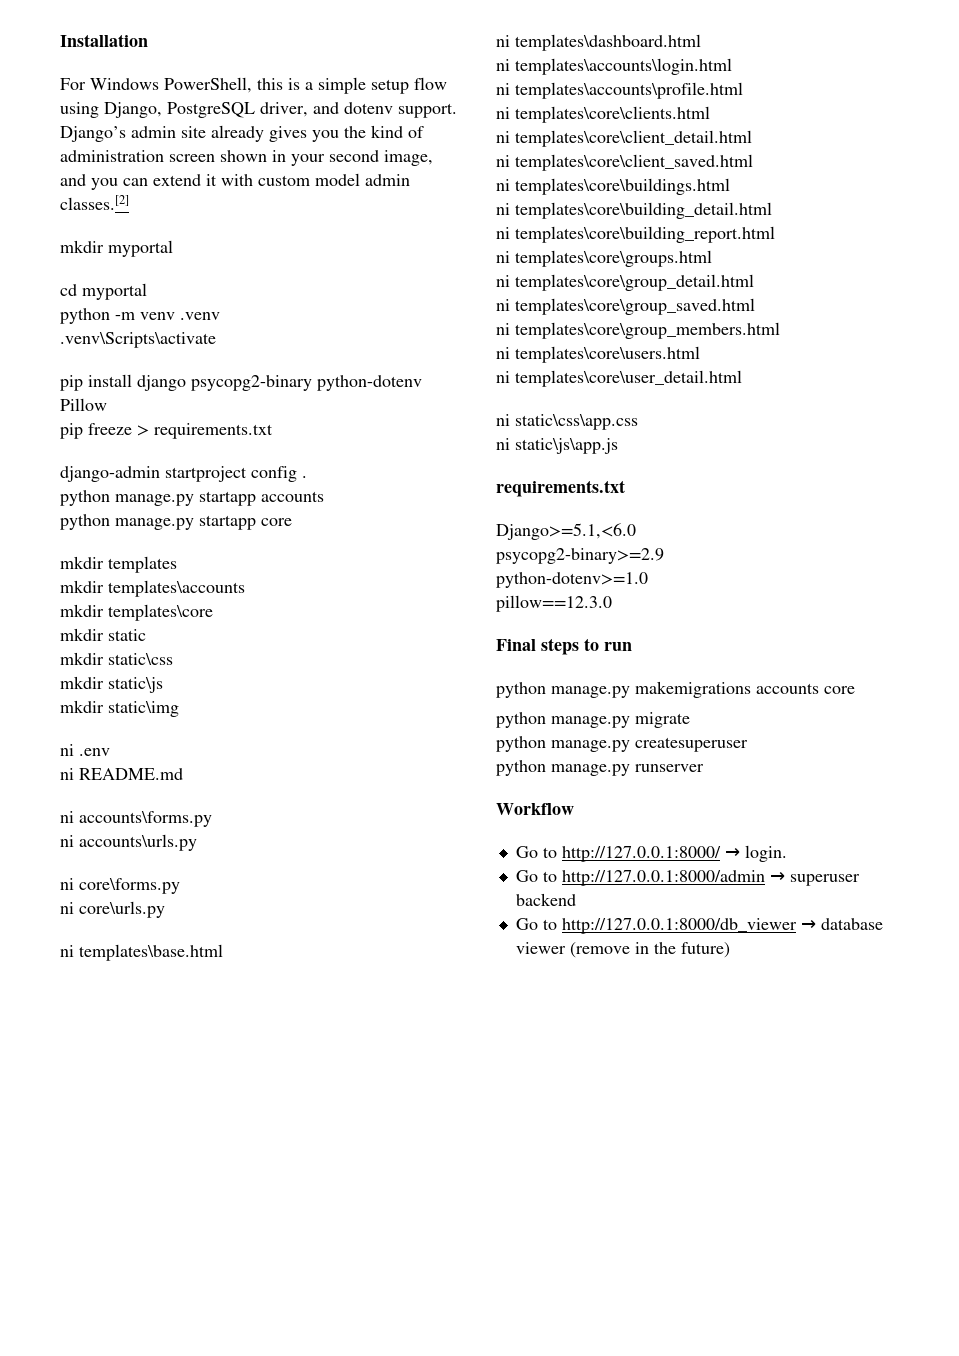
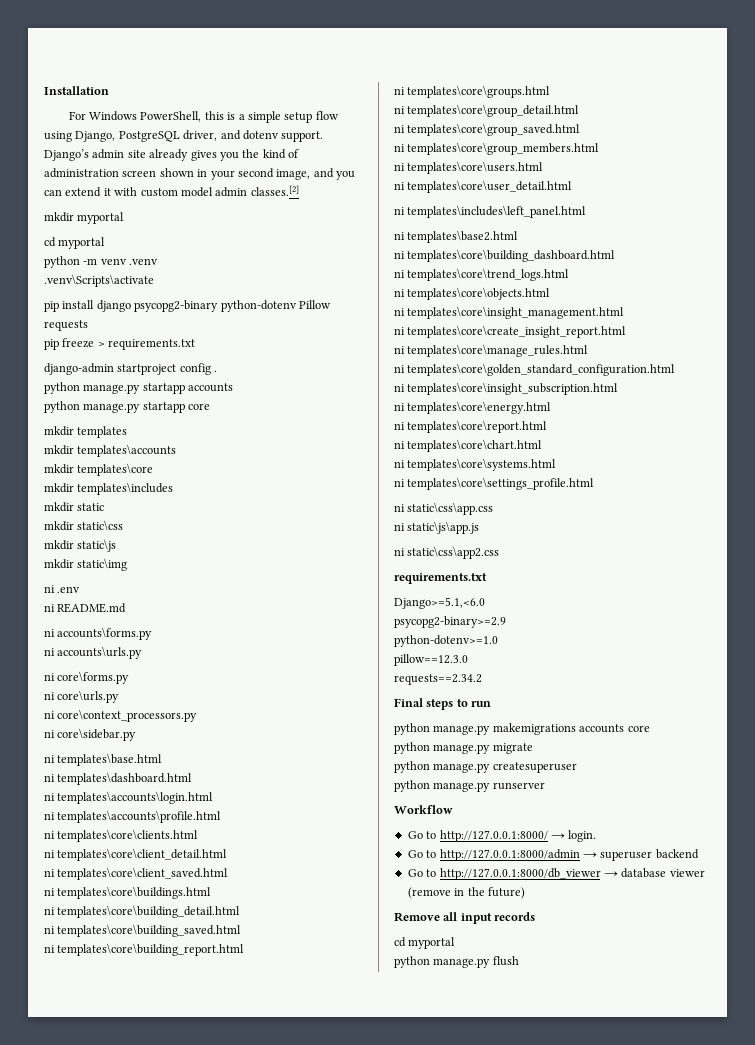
(107, 404) none -> [44,320,88,331] requests
(213, 612) none -> [44,482,174,495] // mkdir templates\includes
(165, 909) none -> [44,709,198,722] [44,728,137,741] // ni core\context_processors.py // ni core\sidebar.py
(772, 210) none -> [44,924,242,937] // ni templates\core\building_saved.html
(742, 378) none -> [394,205,587,218] [394,230,519,243] [394,249,616,262] [394,268,570,281] [394,287,551,300] [394,306,625,319] [394,325,627,338] [394,344,589,357] [394,363,676,376] [394,382,619,395] [394,401,552,414] [394,420,548,433] [394,439,543,452] [394,458,557,471] [394,477,595,490] // ni templates\includes\left_panel.html // ni templates\base2.html // ni templates\core\building_dashboard.html // ni templates\core\trend_logs.html // ni templates\core\objects.html // ni templates\core\insight_management.html // ni templates\core\create_insight_report.html // ni templates\core\manage_rules.html // ni templates\core\golden_standard_configuration.html // ni templates\core\insight_subscription.html // ni templates\core\energy.html // ni templates\core\report.html // ni templates\core\chart.html // ni templates\core\systems.html // ni templates\core\settings_profile.html
(618, 446) none -> [394,546,500,559] // ni static\css\app2.css
(612, 603) none -> [394,674,482,685] // requests==2.34.2
(730, 950) none -> [394,912,536,924] [394,937,456,949] [394,956,519,968] // Remove all input records // cd myportal // python manage.py flush

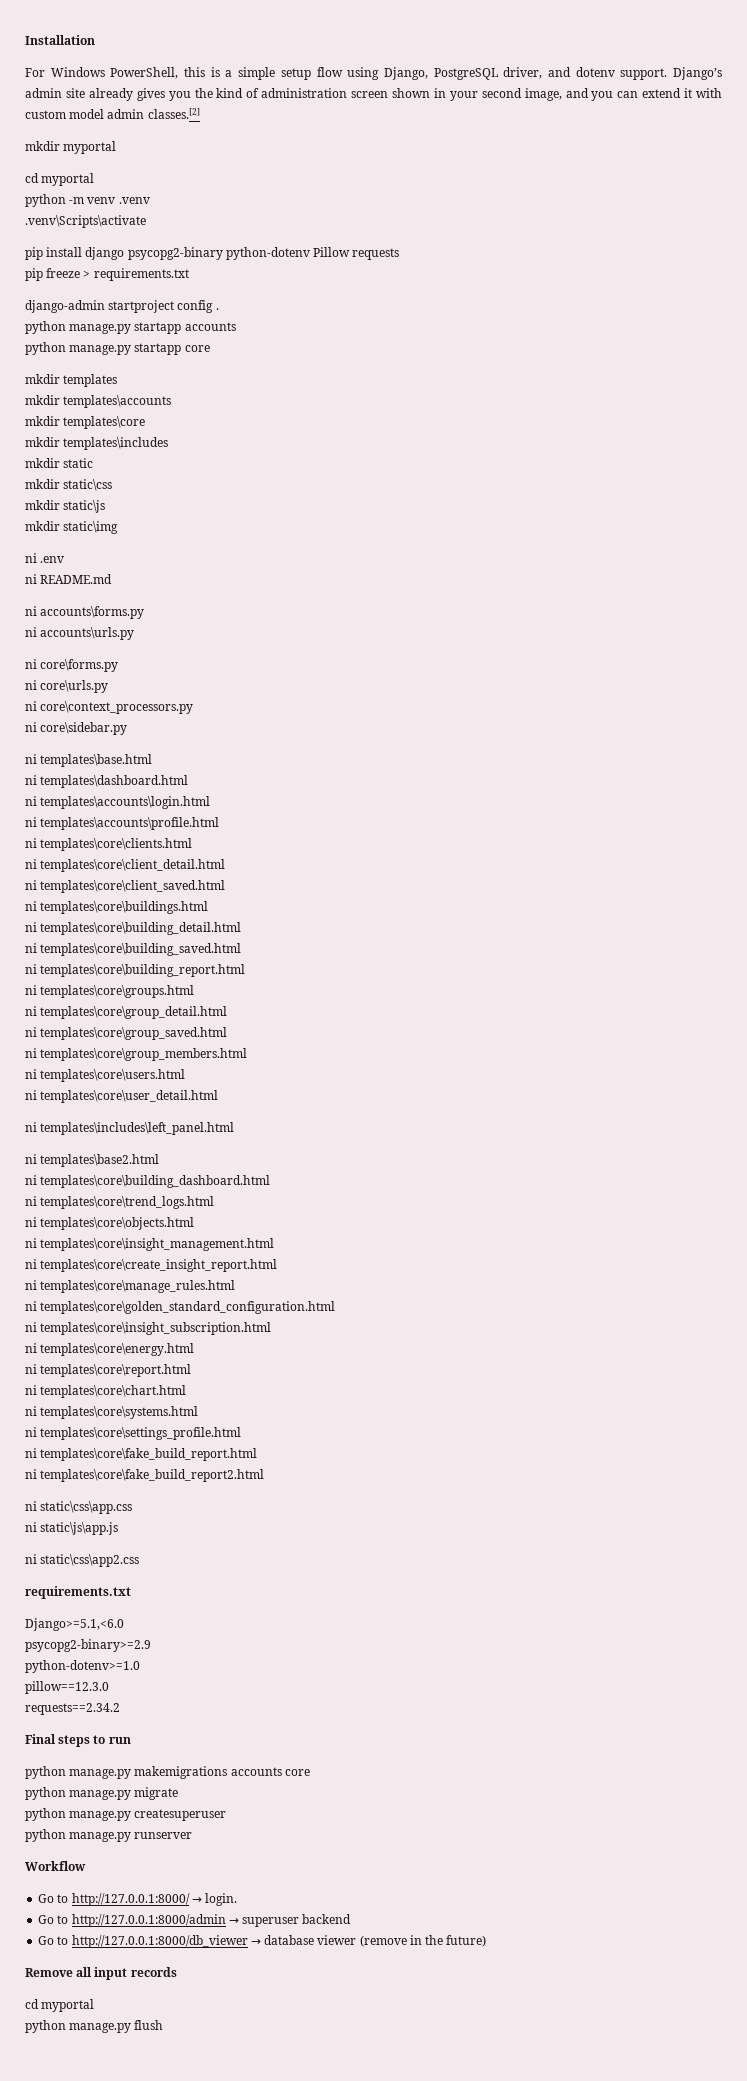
(595, 483) none -> [25,1448,258,1461] [25,1469,265,1482] // ni templates\core\fake_build_report.html // ni templates\core\fake_build_report2.html

